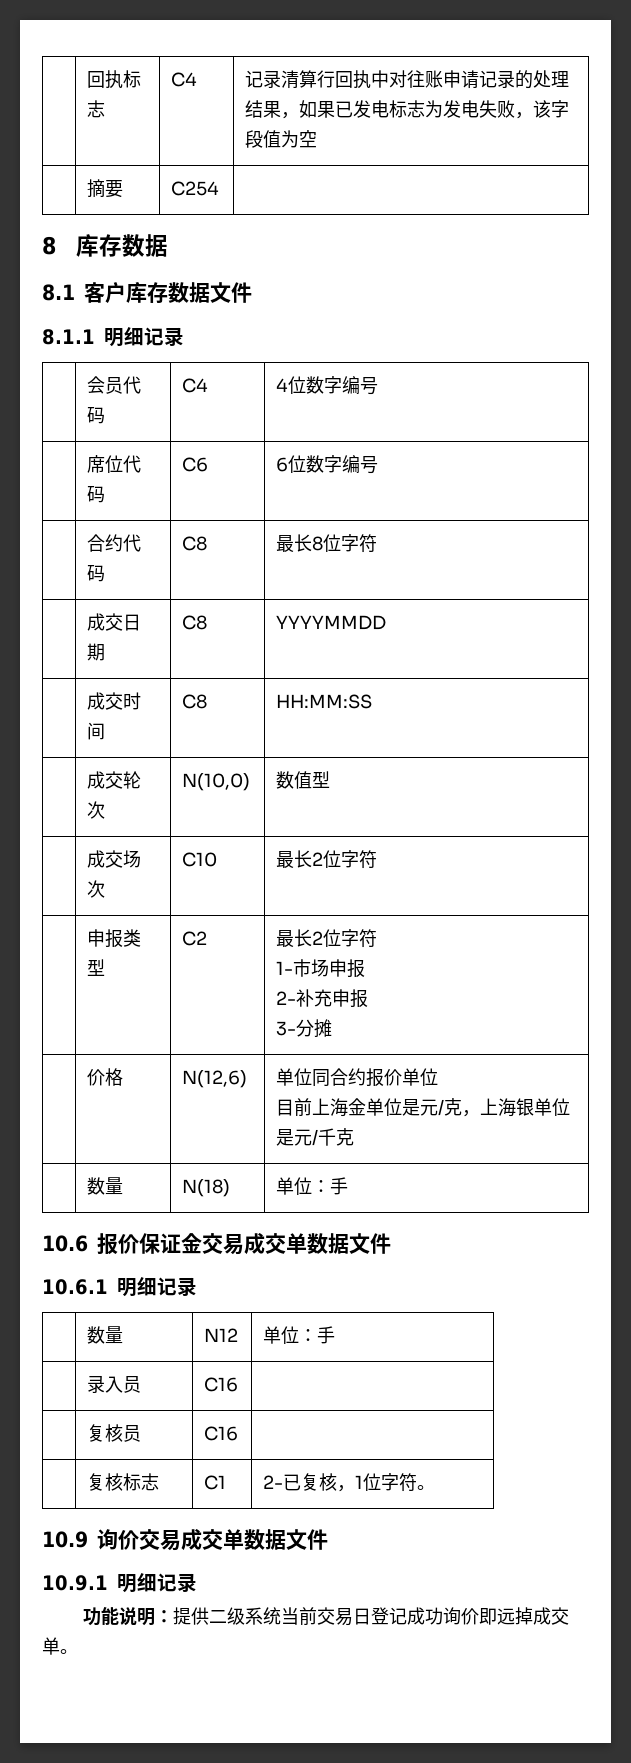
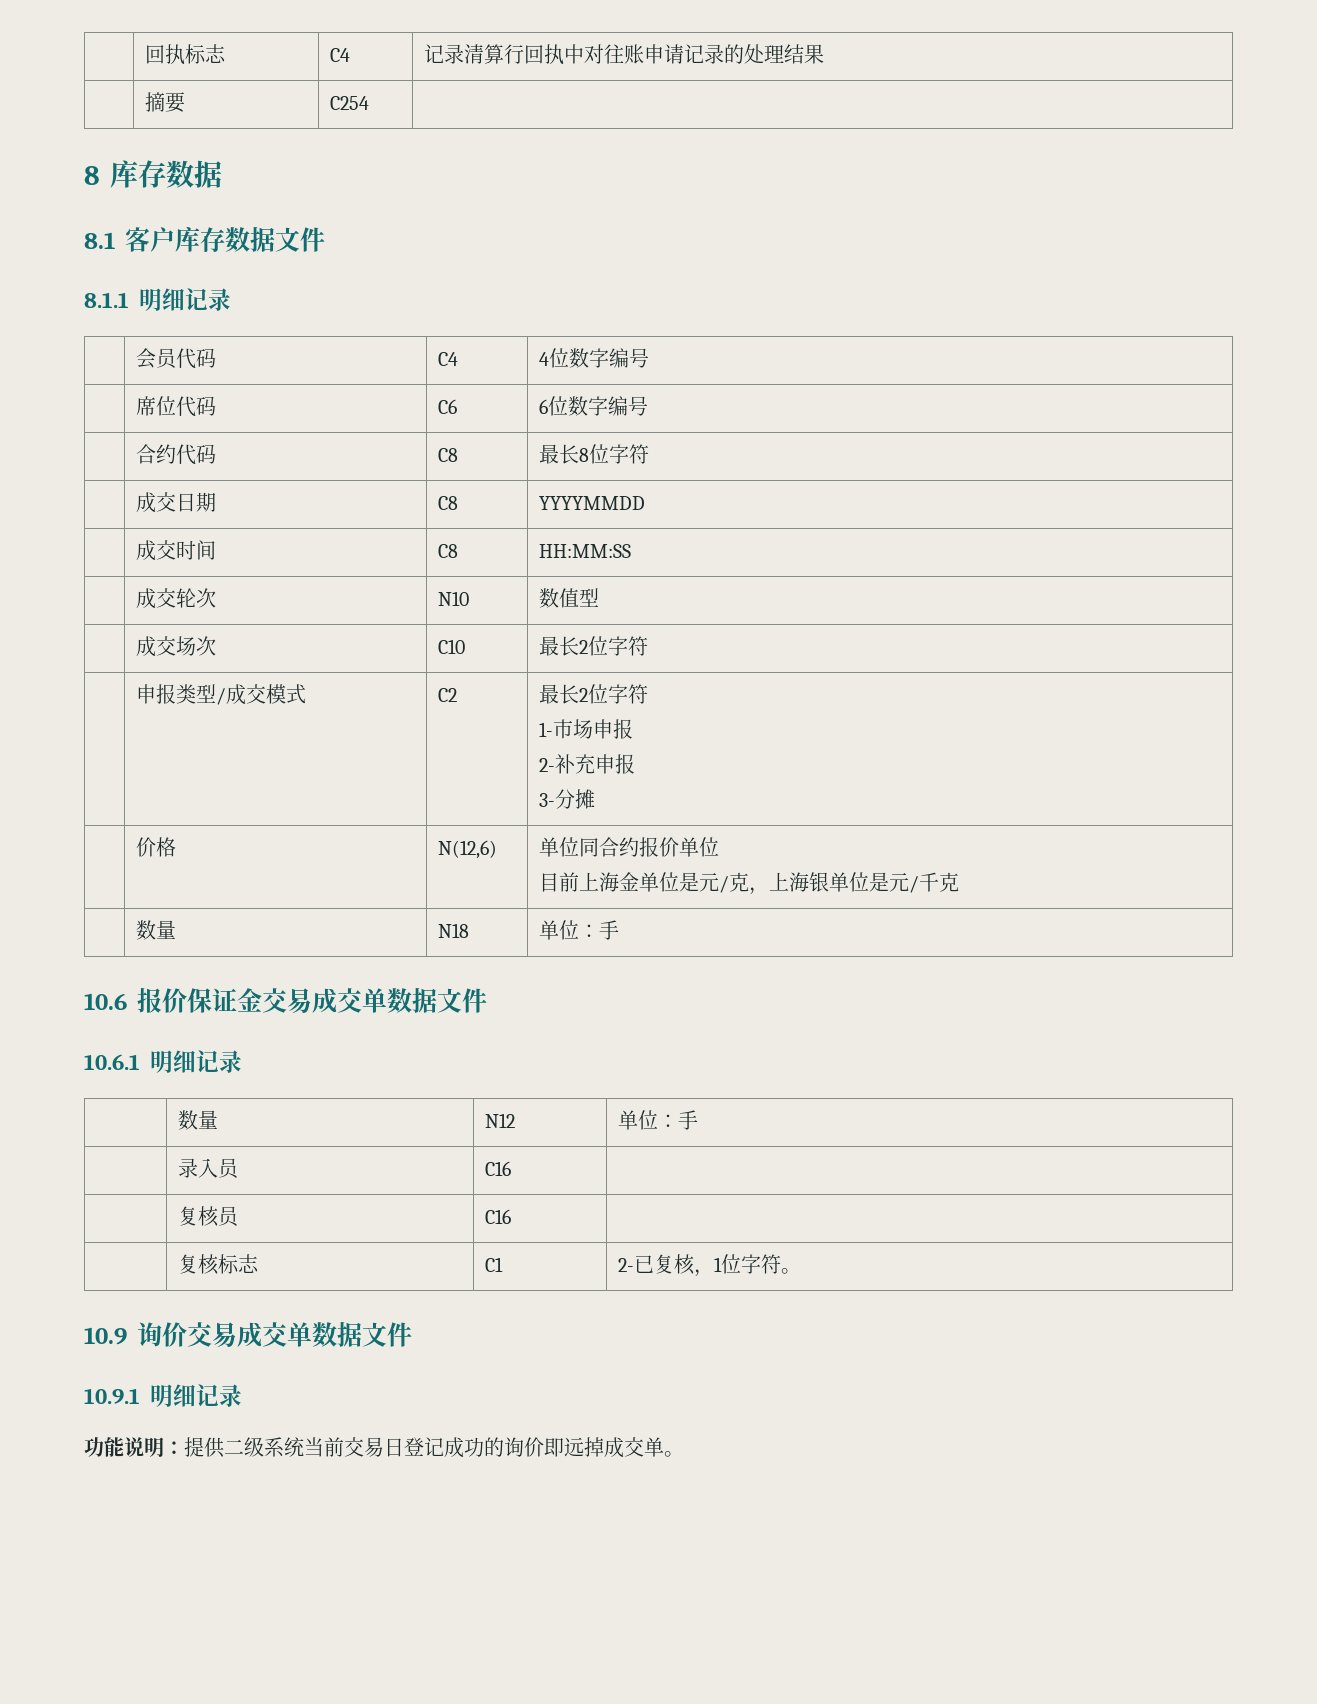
[281,100,570,119] [245,130,318,148] ，如果已发电标志为发电失败，该字段值为空 -> (824, 54) none
[182,773,251,791] N(10,0) -> [437,591,469,606] N10
(106, 967) none -> [215,684,306,705] /成交模式
[182,1179,231,1197] N(18) -> [437,923,469,938] N18
(444, 1616) none -> [484,1437,504,1457] 的

